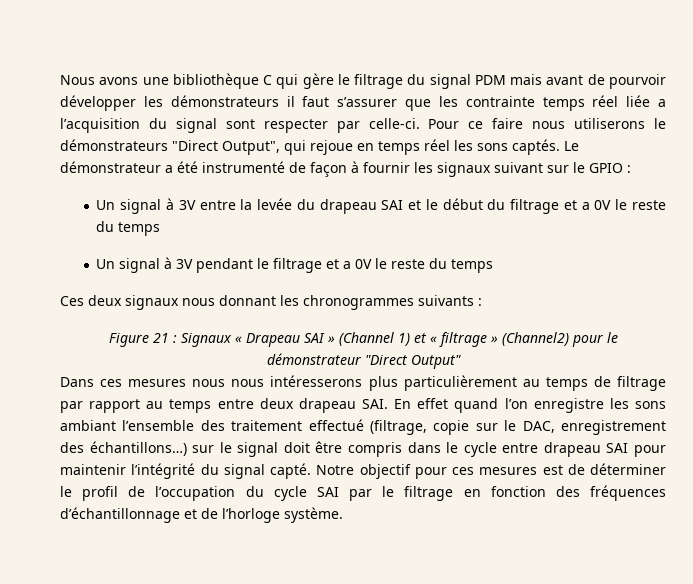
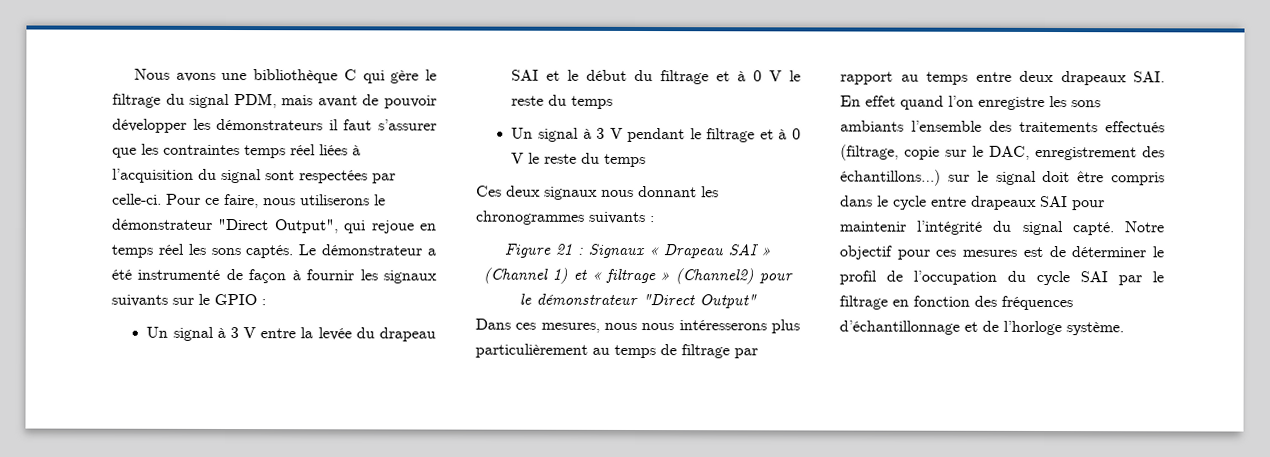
[474,75,506,85] PDM -> [233,93,277,109] PDM,
[608,74,666,89] pourvoir -> [384,95,437,109] pouvoir
[465,95,667,111] contrainte temps réel liée a -> [163,144,361,159] contraintes temps réel liées à
[263,119,328,133] respecter -> [299,170,368,184] respectées
[492,118,524,129] faire -> [224,193,259,209] faire,
[60,139,168,151] démonstrateurs -> [111,218,213,230] démonstrateur
[494,162,543,173] suivant -> [111,294,168,307] suivants
[178,200,196,210] 3V -> [229,327,257,339] 3 V
[581,200,612,210] a 0V -> [737,70,783,82] à 0 V
[176,259,194,269] 3V -> [596,127,623,139] 3 V
[343,259,373,269] a 0V -> [778,128,801,140] [511,152,525,164] à 0 V
[128,379,187,387] mesures -> [540,322,600,333] mesures,
[298,398,356,413] drapeau -> [1060,71,1127,86] drapeaux
[60,420,116,431] ambiant -> [840,120,904,132] ambiants
[231,419,364,431] traitement effectué -> [1019,121,1165,133] traitements effectués
[543,442,601,457] drapeau -> [971,195,1037,210] drapeaux

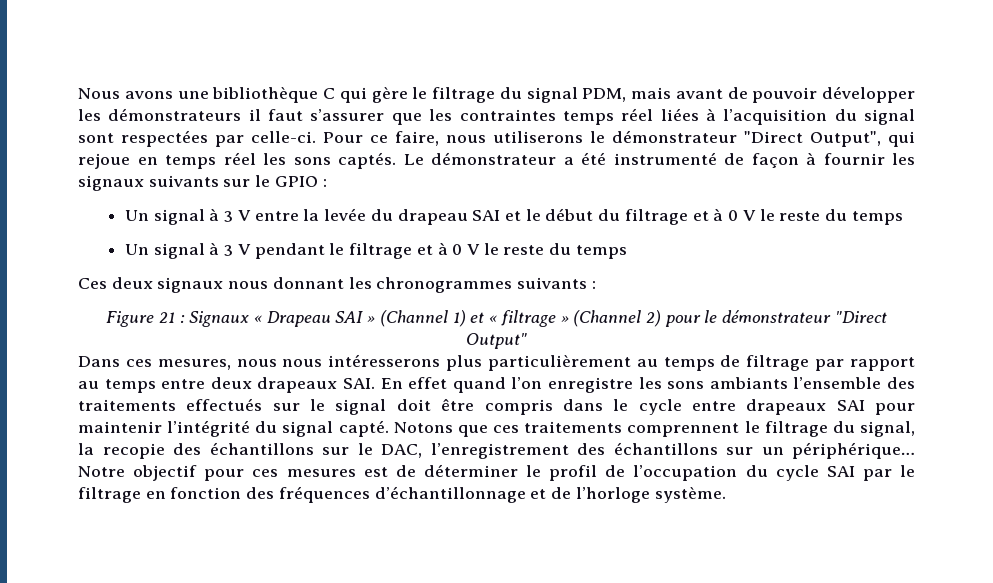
[675,268,754,285] (Channel2) -> [573,310,661,327] (Channel 2)
[840,144,1165,161] [840,169,941,186] (filtrage, copie sur le DAC, enregistrement des échantillons…) -> (263, 404) none
(1115, 229) none -> [393,421,916,437] [78,442,915,459] Notons que ces traitements comprennent le filtrage du signal, la recopie des échantillons sur le DAC, l’enregistrement des échantillons sur un périphérique…

